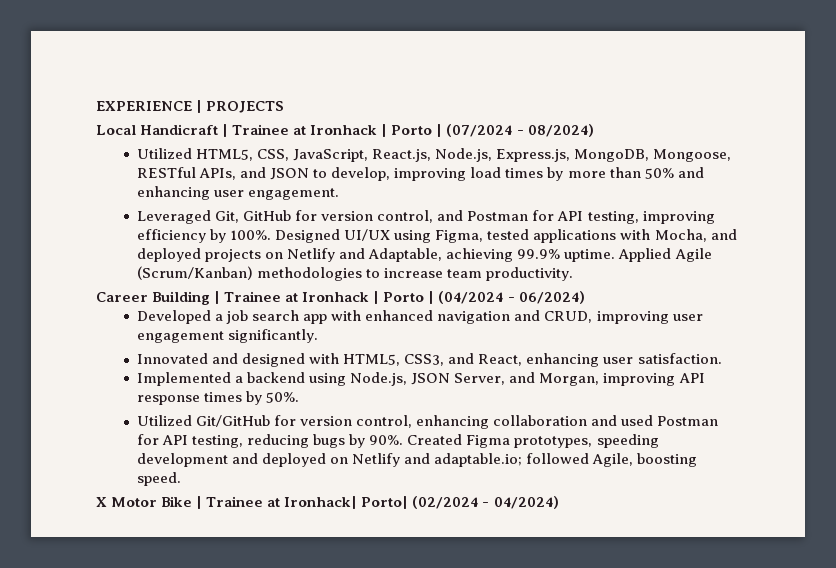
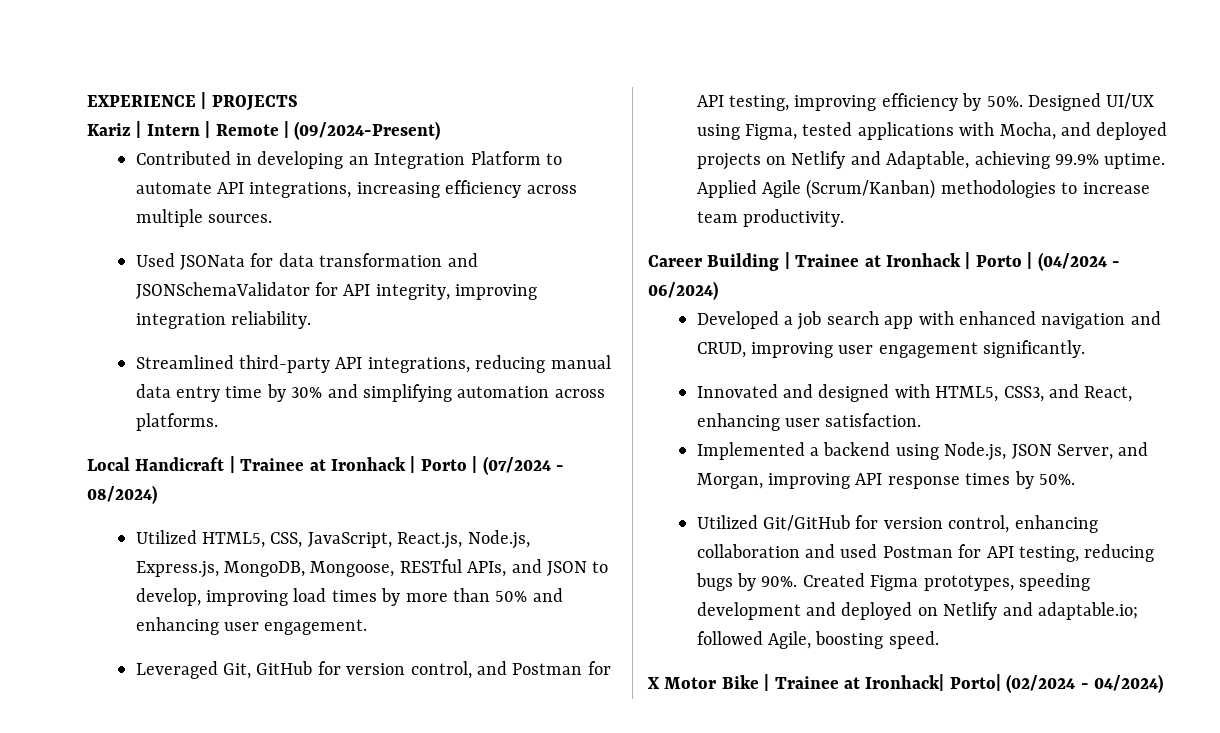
(285, 107) none -> [87,121,441,140] [135,151,562,169] [135,180,577,198] [135,209,272,227] [135,253,478,270] [135,282,538,300] [135,311,311,329] [135,355,611,373] [135,384,605,402] [135,413,218,431] // Kariz | Intern | Remote | (09/2024-Present) // Contributed in developing an Integration Platform to automate API integrations, increasing efficiency across multiple sources. // Used JSONata for data transformation and JSONSchemaValidator for API integrity, improving integration reliability. // Streamlined third-party API integrations, reducing manual data entry time by 30% and simplifying automation across platforms.
[230,230,272,240] 100%. -> [986,96,1023,107] 50%.

